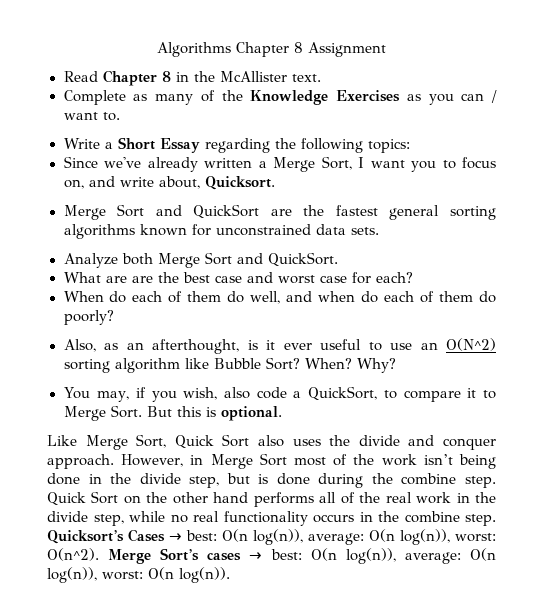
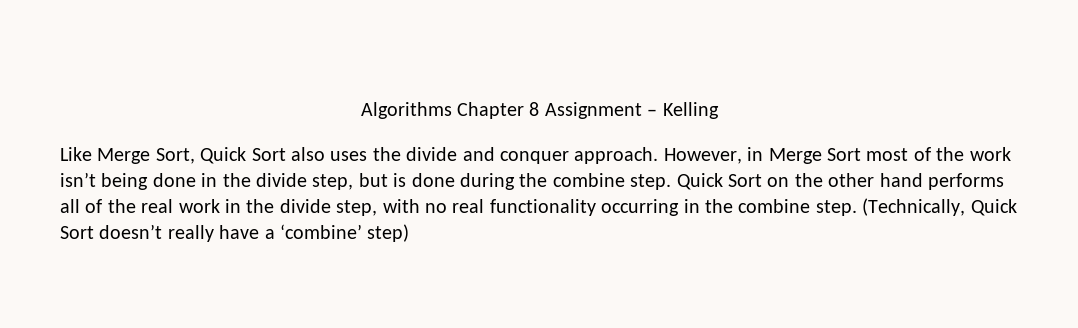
[63,70,321,86] [63,90,497,105] [63,112,120,121] [63,137,411,153] [63,156,496,172] [63,176,275,190] [63,204,496,220] [63,224,379,239] [63,252,338,268] [63,272,413,284] [63,291,496,304] [63,310,114,325] [63,338,496,354] [63,357,396,373] [63,386,496,402] [63,405,282,421] // Read Chapter 8 in the McAllister text. // Complete as many of the Knowledge Exercises as you can / want to. // Write a Short Essay regarding the following topics: // Since we've already written a Merge Sort, I want you to focus on, and write about, Quicksort. // Merge Sort and QuickSort are the fastest general sorting algorithms known for unconstrained data sets. // Analyze both Merge Sort and QuickSort. // What are are the best case and worst case for each? // When do each of them do well, and when do each of them do poorly? // Also, as an afterthought, is it ever useful to use an O(N^2) sorting algorithm like Bubble Sort? When? Why? // You may, if you wish, also code a QuickSort, to compare it to Merge Sort. But this is optional. -> [647,102,719,119] – Kelling
[129,511,165,522] while -> [382,199,420,213] with
[313,514,354,523] occurs -> [601,199,680,216] occurring
[47,529,496,545] [47,548,496,564] [47,567,230,583] Quicksort’s Cases → best: O(n log(n)), average: O(n log(n)), worst: O(n^2). Merge Sort’s cases → best: O(n log(n)), average: O(n log(n)), worst: O(n log(n)). -> [862,198,1017,216] [60,224,410,242] (Technically, Quick Sort doesn’t really have a ‘combine’ step)

